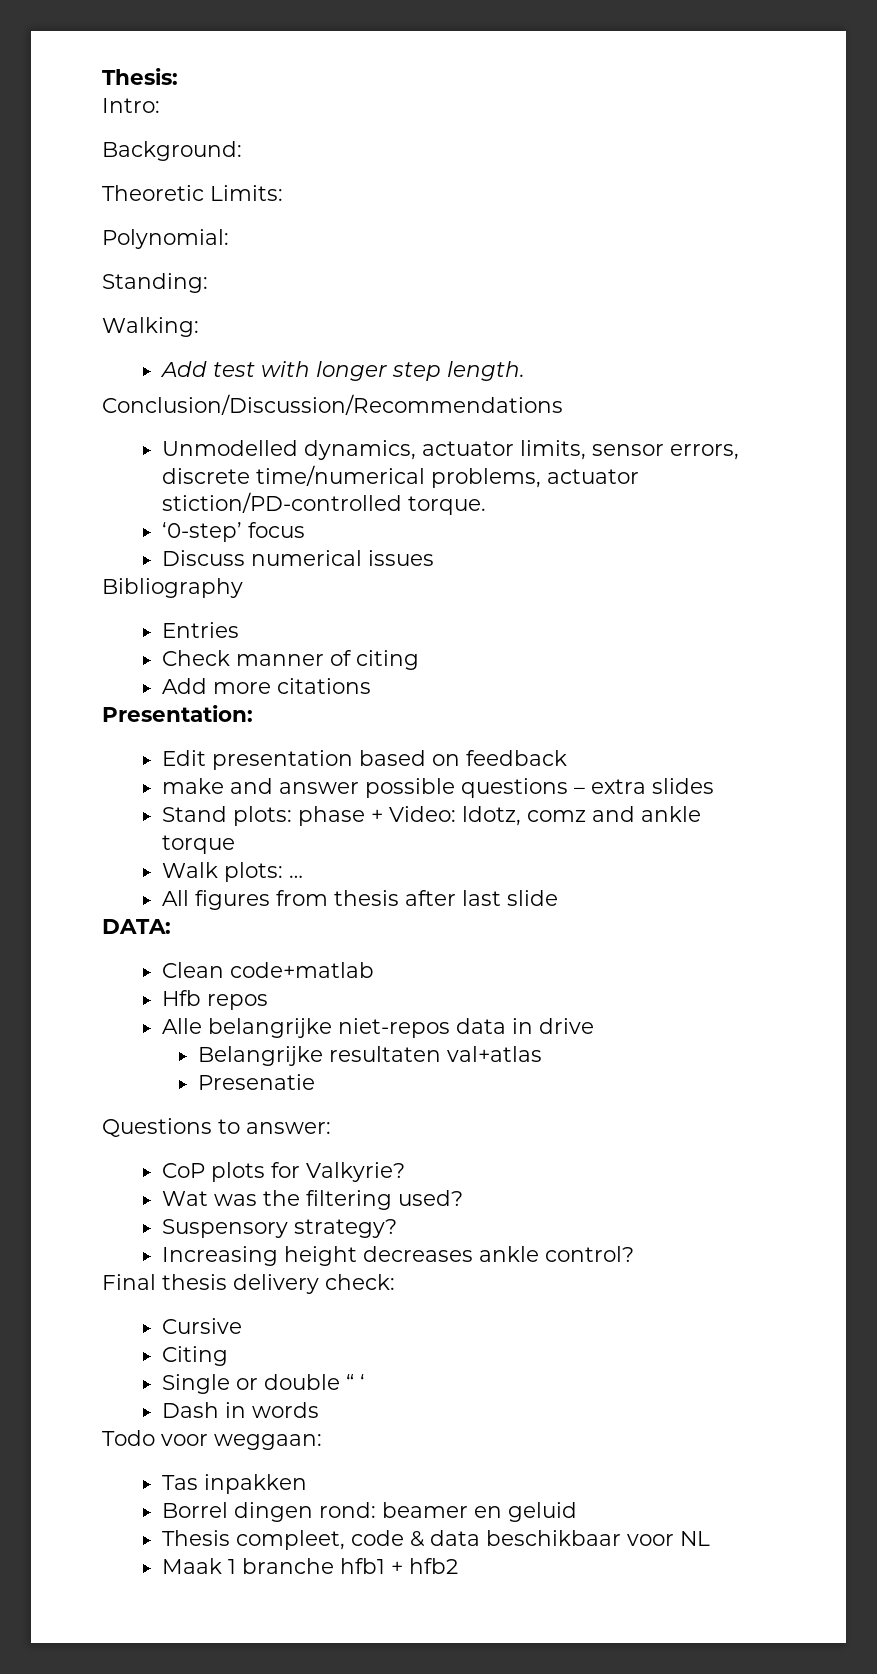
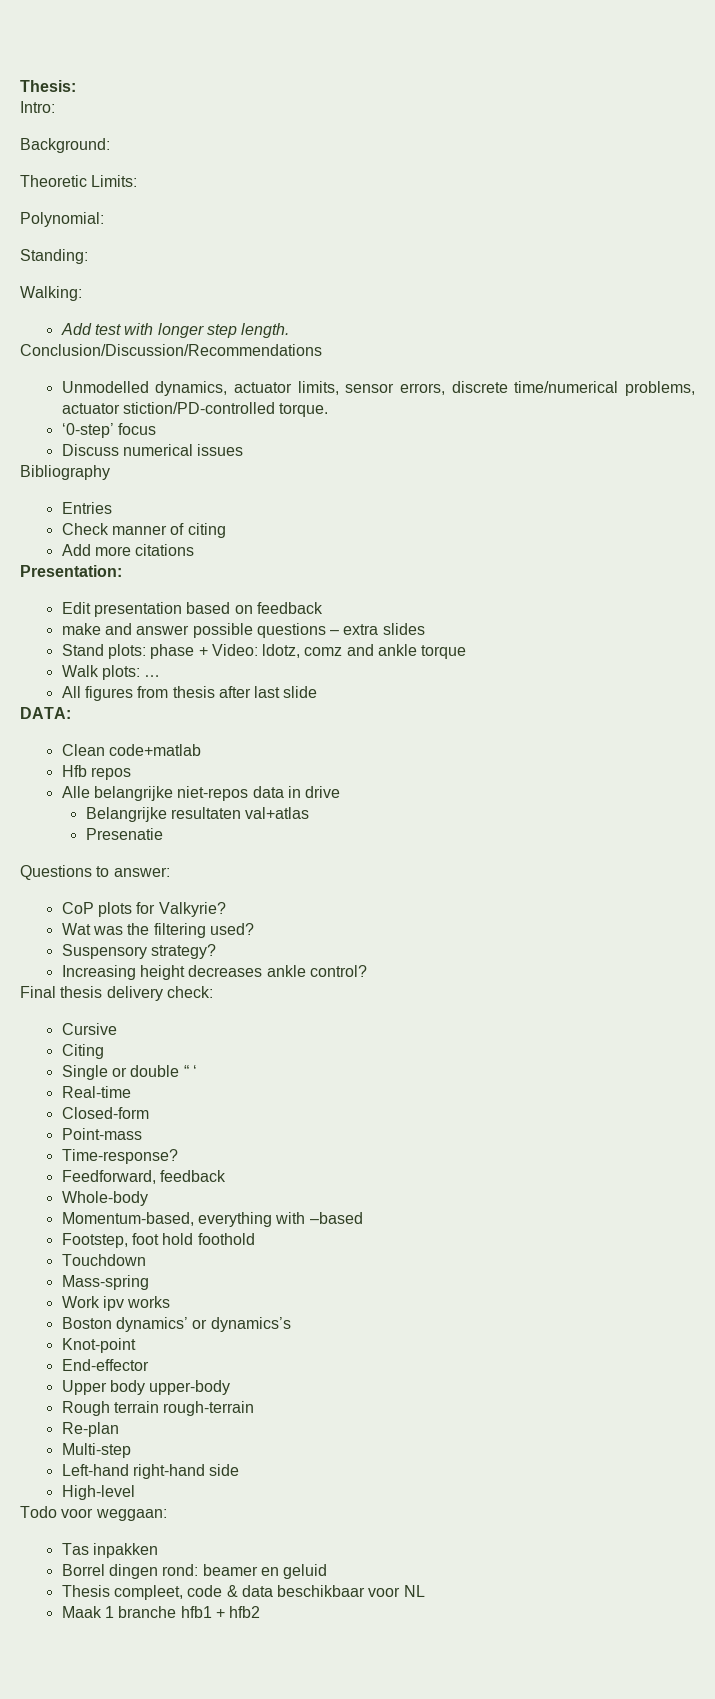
[162,1402,320,1418] Dash in words -> [61,1086,131,1098] [61,1107,149,1119] [61,1128,142,1140] [61,1149,178,1164] [61,1170,226,1184] [61,1191,148,1206] [61,1212,363,1227] [61,1233,255,1248] [61,1254,146,1266] [61,1275,149,1290] [61,1296,171,1311] [61,1317,291,1332] [61,1338,136,1353] [61,1359,149,1371] [61,1380,231,1395] [61,1401,255,1416] [61,1422,119,1437] [61,1443,131,1458] [61,1464,240,1479] [61,1485,135,1500] Real-time // Closed-form // Point-mass // Time-response? // Feedforward, feedback // Whole-body // Momentum-based, everything with –based // Footstep, foot hold foothold // Touchdown // Mass-spring // Work ipv works // Boston dynamics’ or dynamics’s // Knot-point // End-effector // Upper body upper-body // Rough terrain rough-terrain // Re-plan // Multi-step // Left-hand right-hand side // High-level

